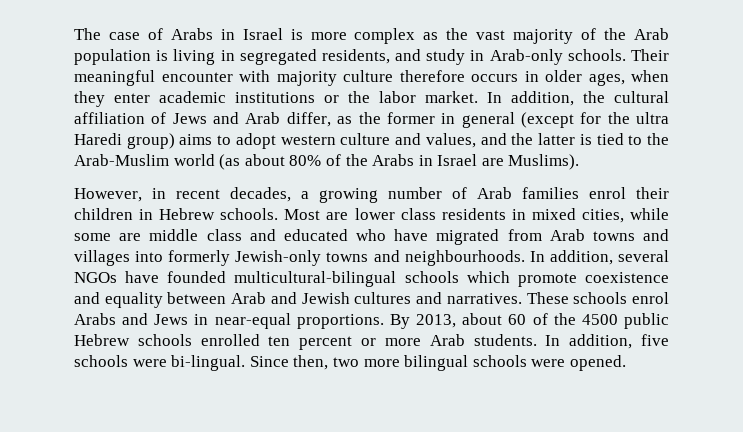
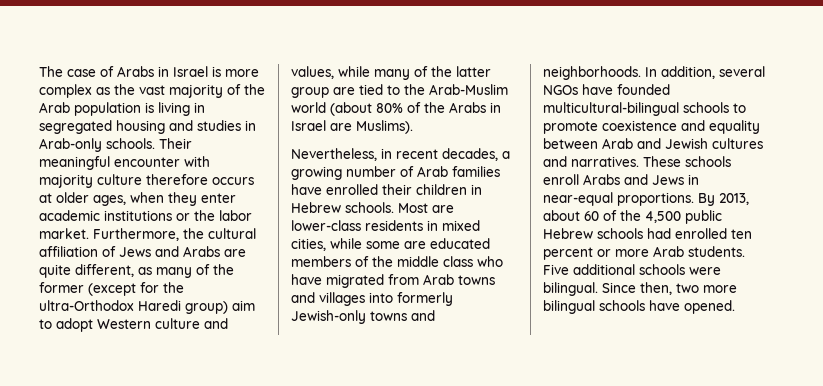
[321,49,466,65] residents, and study -> [116,120,241,134] housing and studies
[524,71,539,82] in -> [39,193,52,203] at
[487,91,574,106] In addition, -> [93,228,179,241] Furthermore,
[245,112,515,128] Arab differ, as the former in general -> [183,246,246,257] [39,264,234,278] [39,282,84,293] Arabs are quite different, as many of the former
[636,112,669,124] ultra -> [39,300,134,311] ultra-Orthodox
[179,134,213,145] aims -> [232,300,255,311] aim
[280,135,336,145] western -> [97,319,151,329] Western
[480,133,592,145] and the latter is -> [338,66,491,80] [291,87,355,98] while many of the latter group are
[219,154,285,170] (as about -> [330,102,372,116] (about
[74,188,142,202] However, -> [291,148,377,161] Nevertheless,
[589,187,626,199] enrol -> [291,184,378,195] have enrolled
[354,208,436,220] lower class -> [291,220,361,231] lower-class
[149,229,348,241] middle class and educated -> [430,238,490,249] [291,256,473,267] educated members of the middle class
[404,250,525,266] neighbourhoods. -> [543,66,641,80] neighborhoods.
[466,271,510,283] which -> [733,103,746,113] to
[632,292,670,304] enrol -> [543,174,579,185] enroll
[581,314,618,325] 4500 -> [645,211,681,223] 4,500
(192, 340) none -> [647,228,671,239] had
[545,334,669,349] [74,355,246,371] In addition, five schools were bi-lingual. -> [543,264,721,275] [543,282,598,296] Five additional schools were bilingual.
[531,359,566,367] were -> [649,300,680,311] have

